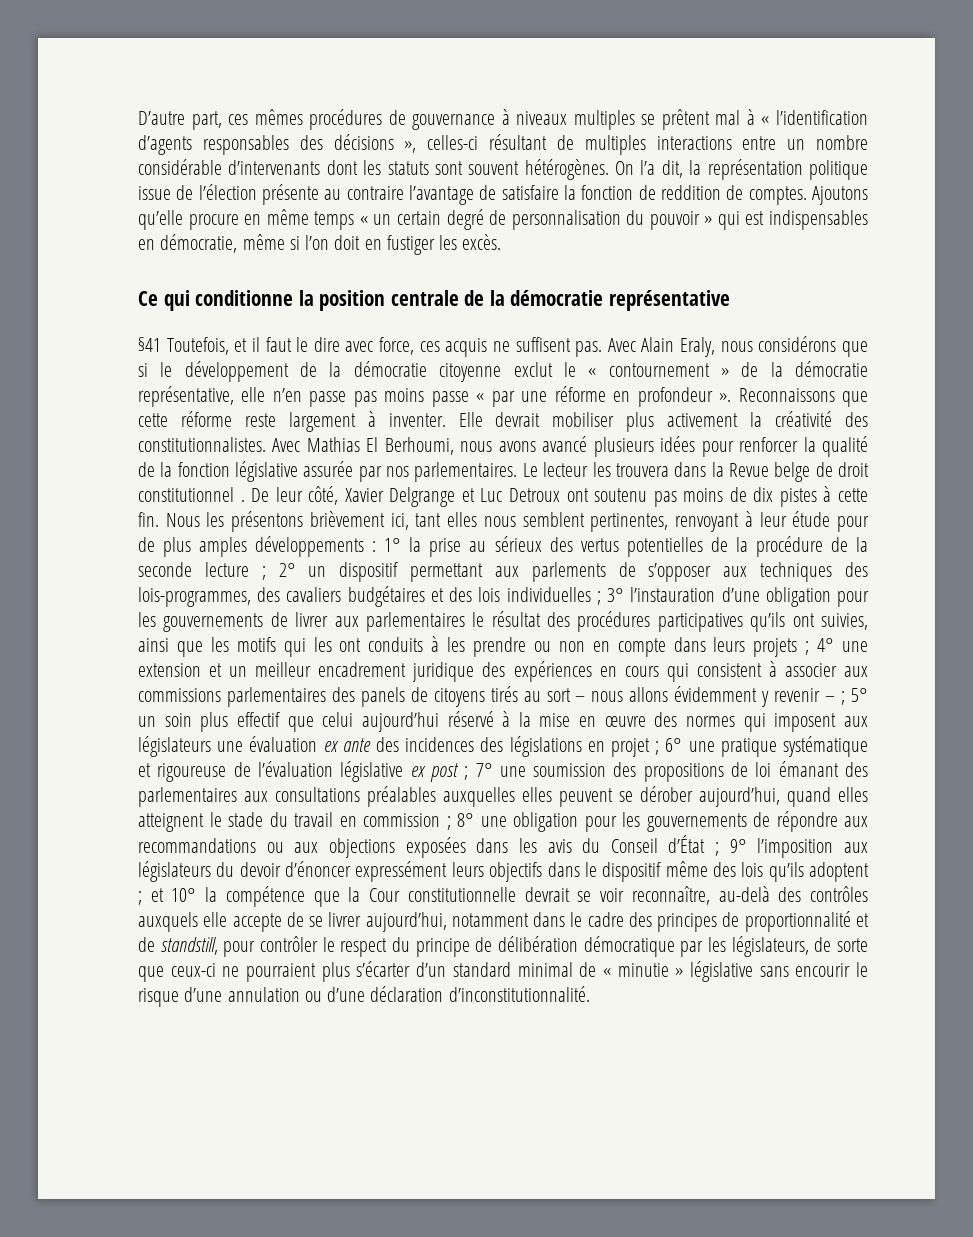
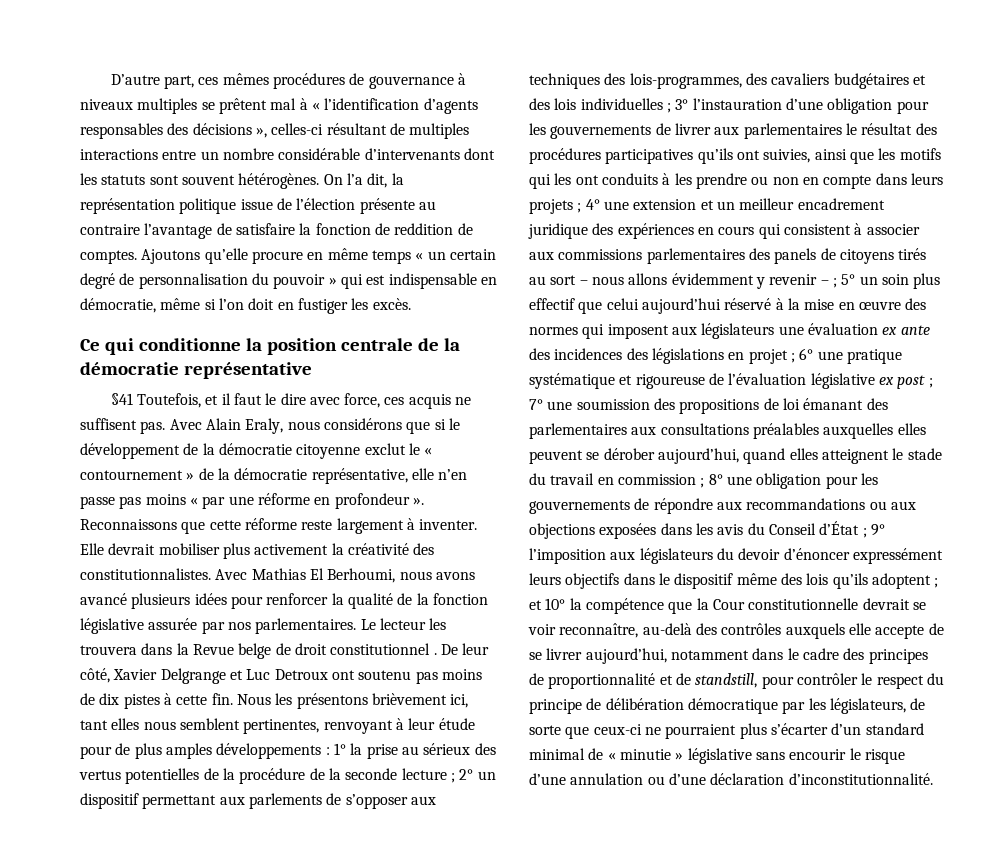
[769,210,868,230] indispensables -> [388,273,477,289] indispensable
[431,391,469,407] passe -> (186, 499) none

